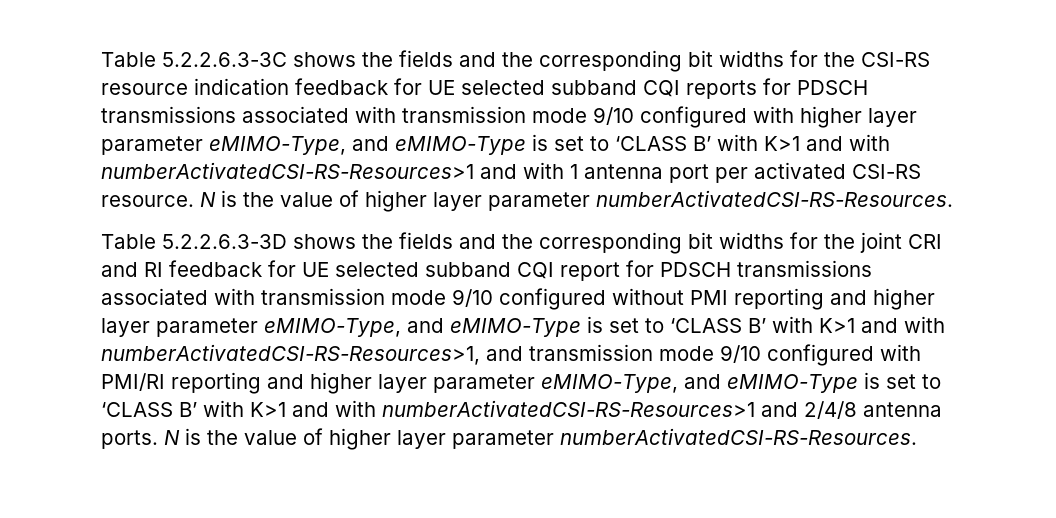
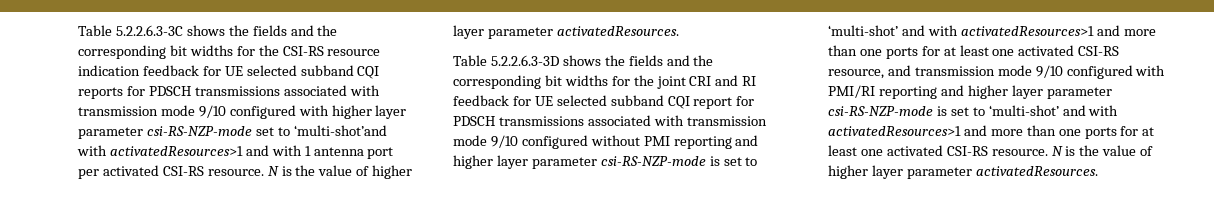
[209,134,890,155] [101,162,474,179] eMIMO-Type, and eMIMO-Type is set to ‘CLASS B’ with K>1 and with numberActivatedCSI-RS-Resources>1 -> [146,125,387,136] [77,145,243,156] csi-RS-NZP-mode set to ‘multi-shot’and with activatedResources>1
[596,190,953,207] numberActivatedCSI-RS-Resources. -> [556,26,679,36] activatedResources.
[264,316,945,337] [101,344,480,365] eMIMO-Type, and eMIMO-Type is set to ‘CLASS B’ with K>1 and with numberActivatedCSI-RS-Resources>1, -> [600,156,758,166] [828,25,1156,36] [828,45,1120,59] [828,69,884,79] csi-RS-NZP-mode is set to ‘multi-shot’ and with activatedResources>1 and more than one ports for at least one activated CSI-RS resource,
[541,372,941,393] [101,400,942,419] [101,428,917,450] eMIMO-Type, and eMIMO-Type is set to ‘CLASS B’ with K>1 and with numberActivatedCSI-RS-Resources>1 and 2/4/8 antenna ports. N is the value of higher layer parameter numberActivatedCSI-RS-Resources. -> [828,105,1119,116] [828,125,1155,139] [828,145,1154,156] [828,165,1098,179] csi-RS-NZP-mode is set to ‘multi-shot’ and with activatedResources>1 and more than one ports for at least one activated CSI-RS resource. N is the value of higher layer parameter activatedResources.

